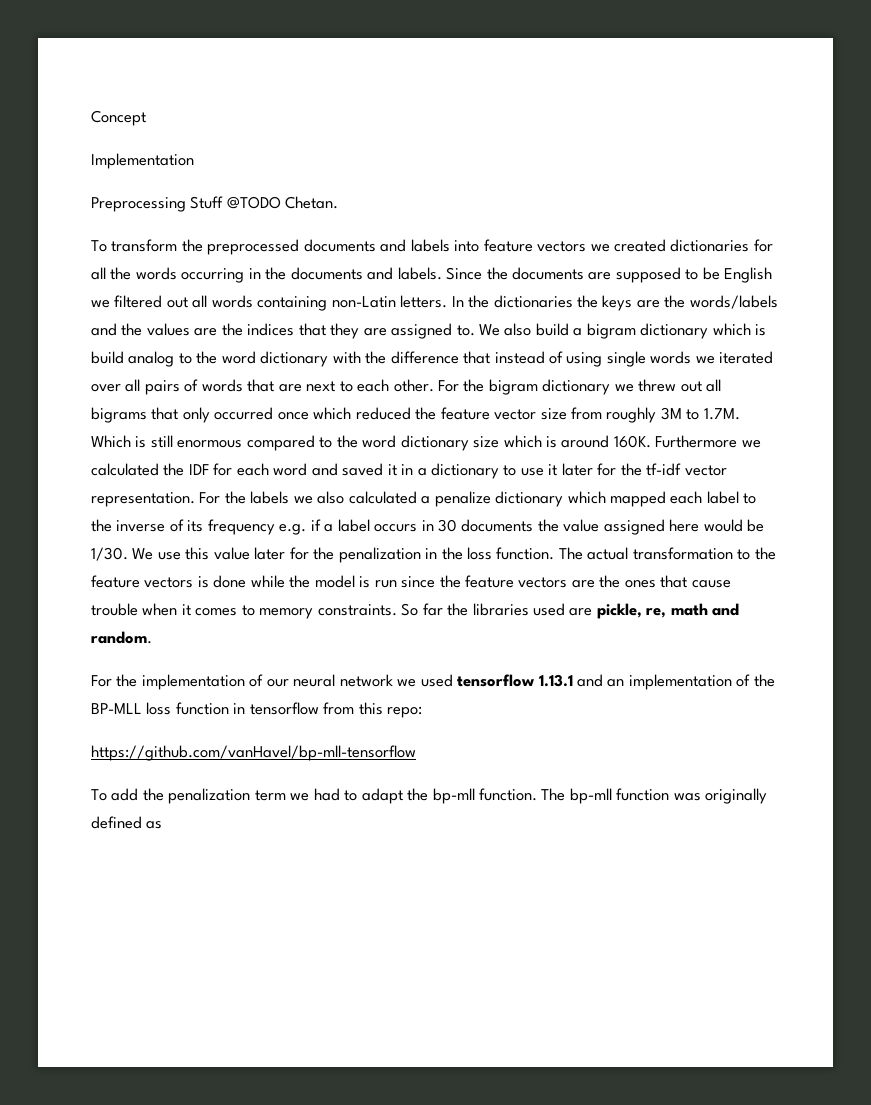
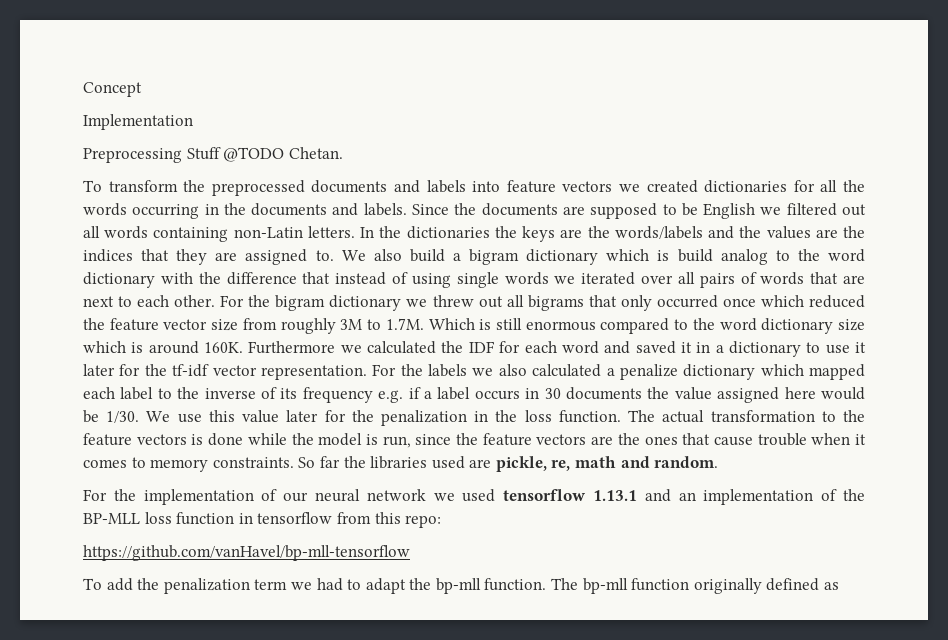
[374,580,397,588] run -> [382,436,411,448] run,
[673,793,701,801] was -> (690, 584) none

